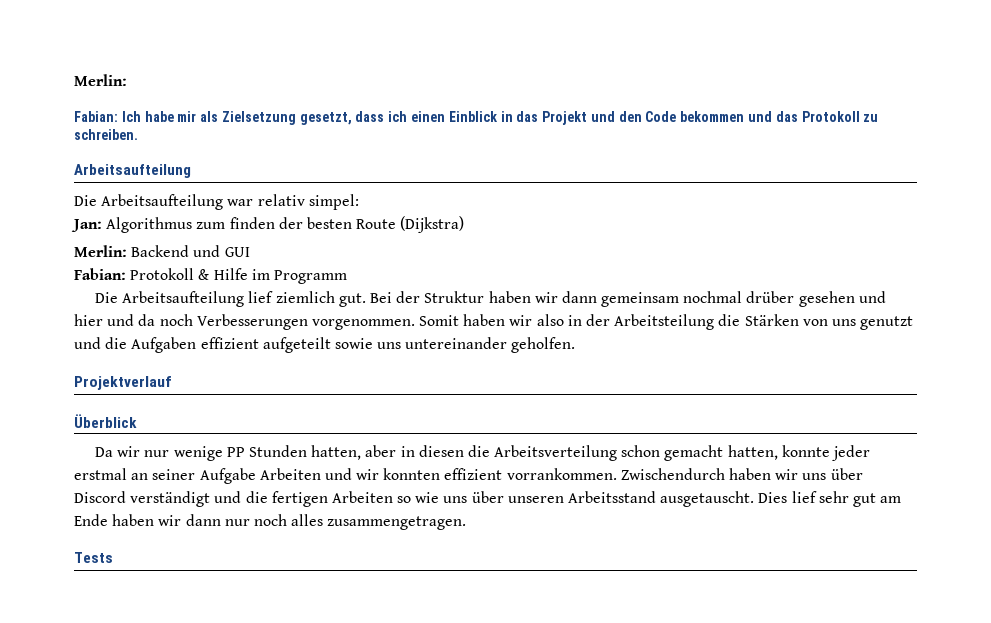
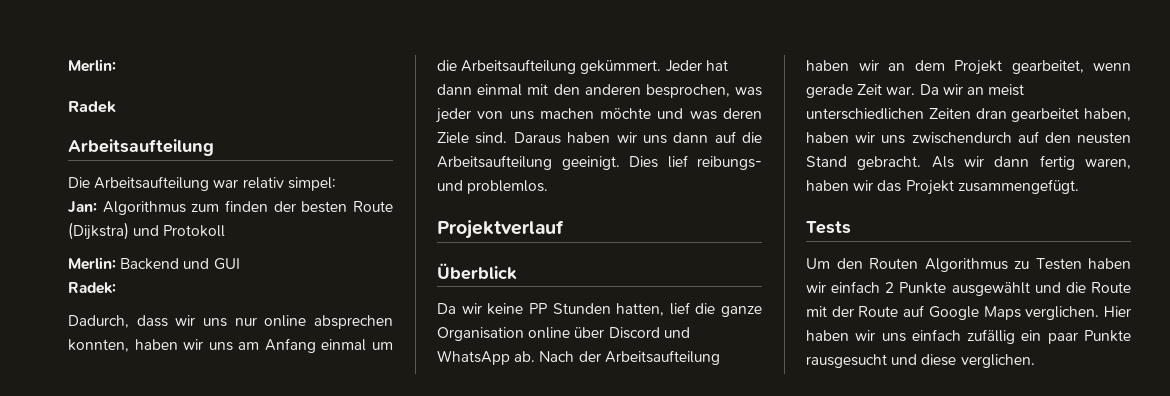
[74,111,879,125] [74,129,138,140] Fabian: Ich habe mir als Zielsetzung gesetzt, dass ich einen Einblick in das Projekt und den Code bekommen und das Protokoll zu schreiben. -> [68,101,116,113] Radek
(465, 224) none -> [133,225,226,237] und Protokoll
[74,268,347,284] [95,291,886,307] [74,314,914,330] [74,337,576,353] Fabian: Protokoll & Hilfe im Programm // Die Arbeitsaufteilung lief ziemlich gut. Bei der Struktur haben wir dann gemeinsam nochmal drüber gesehen und hier und da noch Verbesserungen vorgenommen. Somit haben wir also in der Arbeitsteilung die Stärken von uns genutzt und die Aufgaben effizient aufgeteilt sowie uns untereinander geholfen. -> [68,282,116,294] [68,315,393,329] [68,338,393,353] [437,59,728,74] [437,84,762,98] [436,108,762,123] [437,131,762,144] [437,155,762,170] [437,180,549,194] Radek: // Dadurch, dass wir uns nur online absprechen konnten, haben wir uns am Anfang einmal um die Arbeitsaufteilung gekümmert. Jeder hat dann einmal mit den anderen besprochen, was jeder von uns machen möchte und was deren Ziele sind. Daraus haben wir uns dann auf die Arbeitsaufteilung geeinigt. Dies lief reibungs- und problemlos.
[144,446,223,461] nur wenige -> [487,303,524,315] keine
[365,445,871,461] [74,468,863,484] [74,491,902,507] [74,514,467,530] [74,552,113,563] aber in diesen die Arbeitsverteilung schon gemacht hatten, konnte jeder erstmal an seiner Aufgabe Arbeiten und wir konnten effizient vorrankommen. Zwischendurch haben wir uns über Discord verständigt und die fertigen Arbeiten so wie uns über unseren Arbeitsstand ausgetauscht. Dies lief sehr gut am Ende haben wir dann nur noch alles zusammengetragen. // Tests -> [669,302,762,317] [437,327,690,341] [437,350,720,365] [806,60,1131,75] [806,84,1025,98] [806,108,1131,122] [806,131,1131,144] [806,155,1131,170] [806,179,1079,195] [806,221,851,234] [806,258,1131,272] [806,281,1131,296] [806,305,1131,320] [806,329,1131,344] [806,354,1035,368] lief die ganze Organisation online über Discord und WhatsApp ab. Nach der Arbeitsaufteilung haben wir an dem Projekt gearbeitet, wenn gerade Zeit war. Da wir an meist unterschiedlichen Zeiten dran gearbeitet haben, haben wir uns zwischendurch auf den neusten Stand gebracht. Als wir dann fertig waren, haben wir das Projekt zusammengefügt. // Tests // Um den Routen Algorithmus zu Testen haben wir einfach 2 Punkte ausgewählt und die Route mit der Route auf Google Maps verglichen. Hier haben wir uns einfach zufällig ein paar Punkte rausgesucht und diese verglichen.

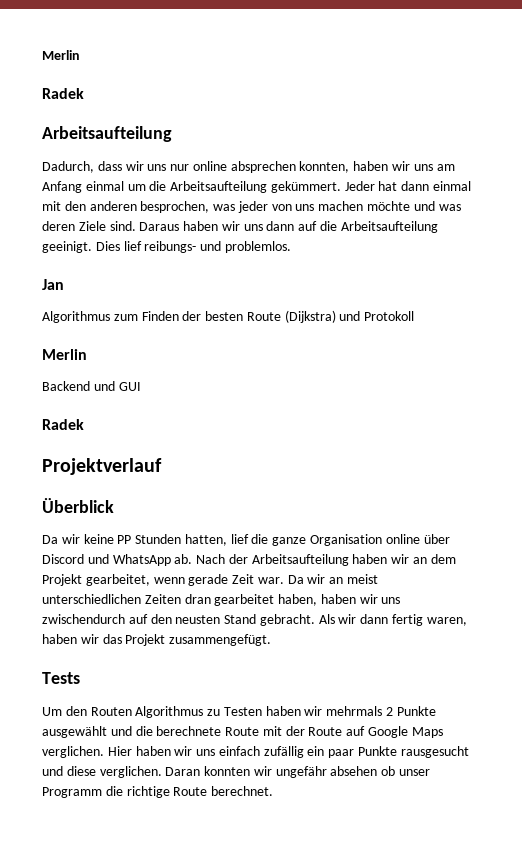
[68,59,116,72] Merlin: -> [42,50,80,60] Merlin
[68,176,336,191] [68,200,393,215] [68,222,226,240] [68,257,240,270] [68,282,116,294] // Die Arbeitsaufteilung war relativ simpel: // Jan: Algorithmus zum finden der besten Route (Dijkstra) und Protokoll // Merlin: Backend und GUI // Radek: -> (172, 134) none
(549, 187) none -> [42,279,64,290] [42,310,415,323] [42,349,87,360] [42,381,141,391] [42,419,84,430] // Jan // Algorithmus zum Finden der besten Route (Dijkstra) und Protokoll // Merlin // Backend und GUI // Radek
[831,281,881,293] einfach -> [326,706,383,716] mehrmals
(1086, 287) none -> [156,726,222,736] berechnete
(1035, 361) none -> [165,766,431,778] [42,786,274,798] Daran konnten wir ungefähr absehen ob unser Programm die richtige Route berechnet.

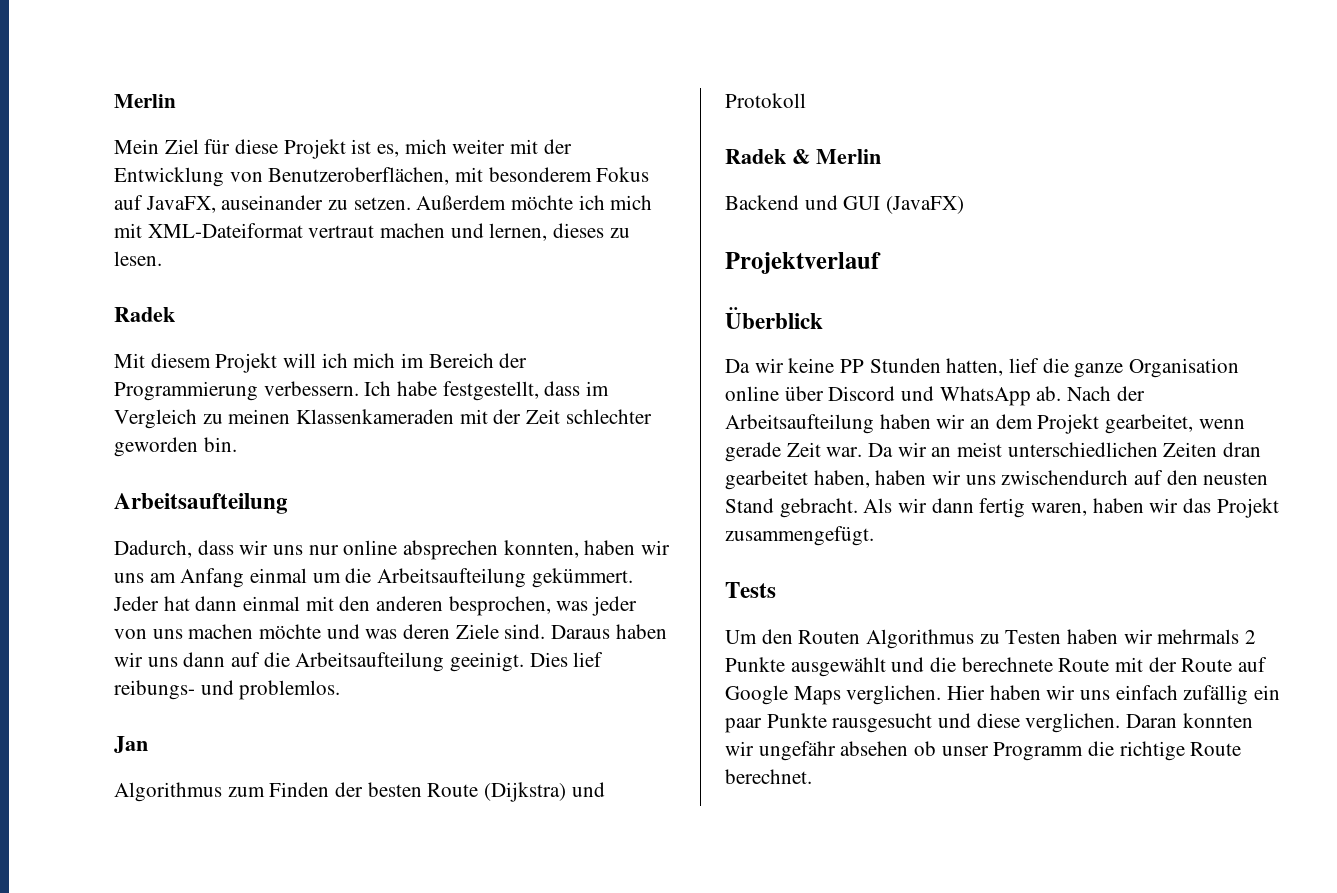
[42,50,80,60] [42,88,84,99] Merlin // Radek -> [114,94,176,108] [114,139,572,159] [114,167,650,187] [114,195,653,213] [114,223,630,241] [114,251,162,266] [114,307,175,322] [114,353,528,373] [114,381,610,401] [114,409,652,429] [114,437,237,457] Merlin // Mein Ziel für diese Projekt ist es, mich weiter mit der Entwicklung von Benutzeroberflächen, mit besonderem Fokus auf JavaFX, auseinander zu setzen. Außerdem möchte ich mich mit XML-Dateiformat vertraut machen und lernen, dieses zu lesen. // Radek // Mit diesem Projekt will ich mich im Bereich der Programmierung verbessern. Ich habe festgestellt, dass im Vergleich zu meinen Klassenkameraden mit der Zeit schlechter geworden bin.
(415, 316) none -> [725,149,810,164] Radek &
[42,419,84,430] // Radek -> [886,196,965,214] (JavaFX)

